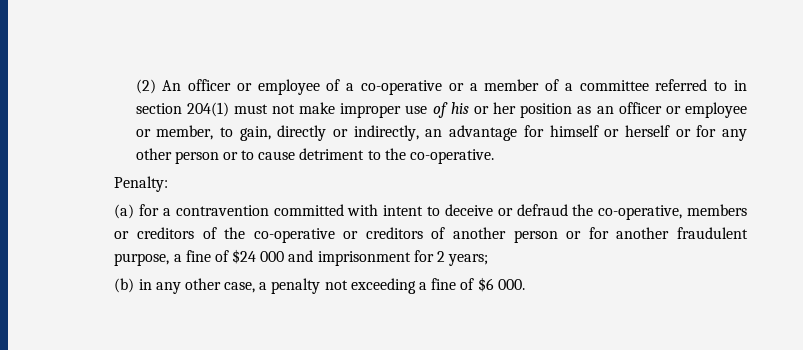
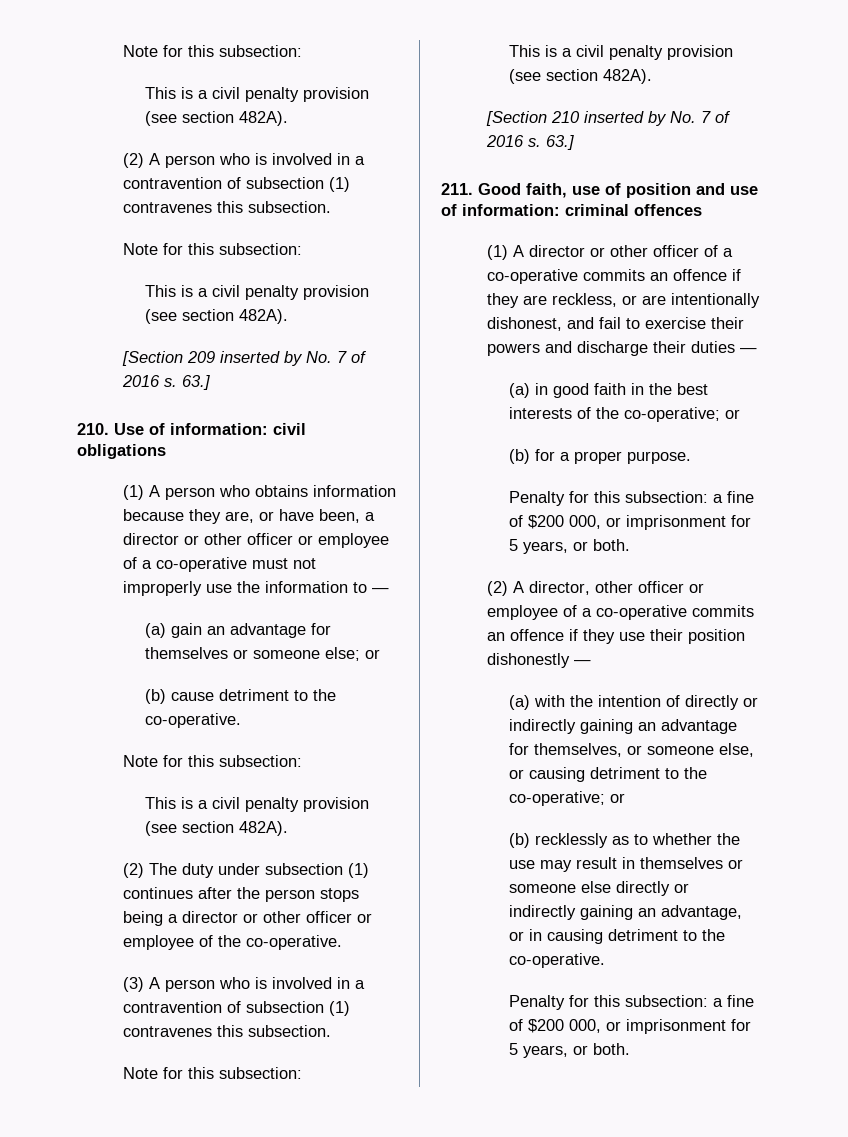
[135,79,747,95] [135,102,747,118] [135,125,747,141] [135,148,255,164] (2) An officer or employee of a co-operative or a member of a committee referred to in section 204(1) must not make improper use of his or her position as an officer or employee or member, to gain, directly or indirectly, an advantage for himself or herself or for any other person or to -> [122,45,302,57] [145,87,370,102] [145,111,289,126] [122,153,365,168] [122,177,350,192] [122,201,331,213] [122,243,302,255] [145,285,370,300] [145,309,289,324] [121,351,367,366] [121,375,210,390] [77,423,306,435] [77,444,166,459] [122,485,396,500] [122,509,375,524] [122,533,389,548] [122,557,316,572] [122,581,389,596] [145,623,332,638] [145,647,381,661] [145,689,167,704] Note for this subsection: // This is a civil penalty provision (see section 482A). // (2) A person who is involved in a contravention of subsection (1) contravenes this subsection. // Note for this subsection: // This is a civil penalty provision (see section 482A). // [Section 209 inserted by No. 7 of 2016 s. 63.] // 210. Use of information: civil obligations // (1) A person who obtains information because they are, or have been, a director or other officer or employee of a co-operative must not improperly use the information to — // (a) gain an advantage for themselves or someone else; or // (b)
[114,176,169,192] [114,204,747,220] [114,227,749,243] [114,249,489,266] [114,277,525,294] Penalty: // (a) for a contravention committed with intent to deceive or defraud the co-operative, members or creditors of the co-operative or creditors of another person or for another fraudulent purpose, a fine of $24 000 and imprisonment for 2 years; // (b) in any other case, a penalty not exceeding a fine of $6 000. -> [122,755,302,767] [145,797,370,812] [145,821,289,836] [122,863,369,878] [122,887,359,902] [122,911,372,926] [122,935,342,950] [122,977,365,992] [122,1001,350,1016] [122,1025,331,1037] [122,1067,302,1079] [509,45,734,60] [509,69,653,84] [485,111,731,126] [485,135,574,150] [441,183,758,198] [441,204,702,216] [486,245,733,260] [486,269,741,284] [486,293,760,308] [486,317,744,331] [486,341,757,356] [509,383,709,398] [509,407,741,422] [509,449,692,464] [509,491,755,506] [509,515,752,530] [509,539,631,554] [486,581,704,596] [486,605,754,620] [486,629,745,644] [486,653,591,668] [509,695,759,710] [509,719,738,734] [509,743,755,757] [509,767,708,782] [509,791,626,806] [509,833,741,848] [509,857,744,872] [509,881,690,896] [509,905,743,920] [509,929,726,944] [509,953,606,968] [509,995,755,1010] [509,1019,752,1034] [509,1043,631,1058] Note for this subsection: // This is a civil penalty provision (see section 482A). // (2) The duty under subsection (1) continues after the person stops being a director or other officer or employee of the co-operative. // (3) A person who is involved in a contravention of subsection (1) contravenes this subsection. // Note for this subsection: // This is a civil penalty provision (see section 482A). // [Section 210 inserted by No. 7 of 2016 s. 63.] // 211. Good faith, use of position and use of information: criminal offences // (1) A director or other officer of a co-operative commits an offence if they are reckless, or are intentionally dishonest, and fail to exercise their powers and discharge their duties — // (a) in good faith in the best interests of the co-operative; or // (b) for a proper purpose. // Penalty for this subsection: a fine of $200 000, or imprisonment for 5 years, or both. // (2) A director, other officer or employee of a co-operative commits an offence if they use their position dishonestly — // (a) with the intention of directly or indirectly gaining an advantage for themselves, or someone else, or causing detriment to the co-operative; or // (b) recklessly as to whether the use may result in themselves or someone else directly or indirectly gaining an advantage, or in causing detriment to the co-operative. // Penalty for this subsection: a fine of $200 000, or imprisonment for 5 years, or both.

